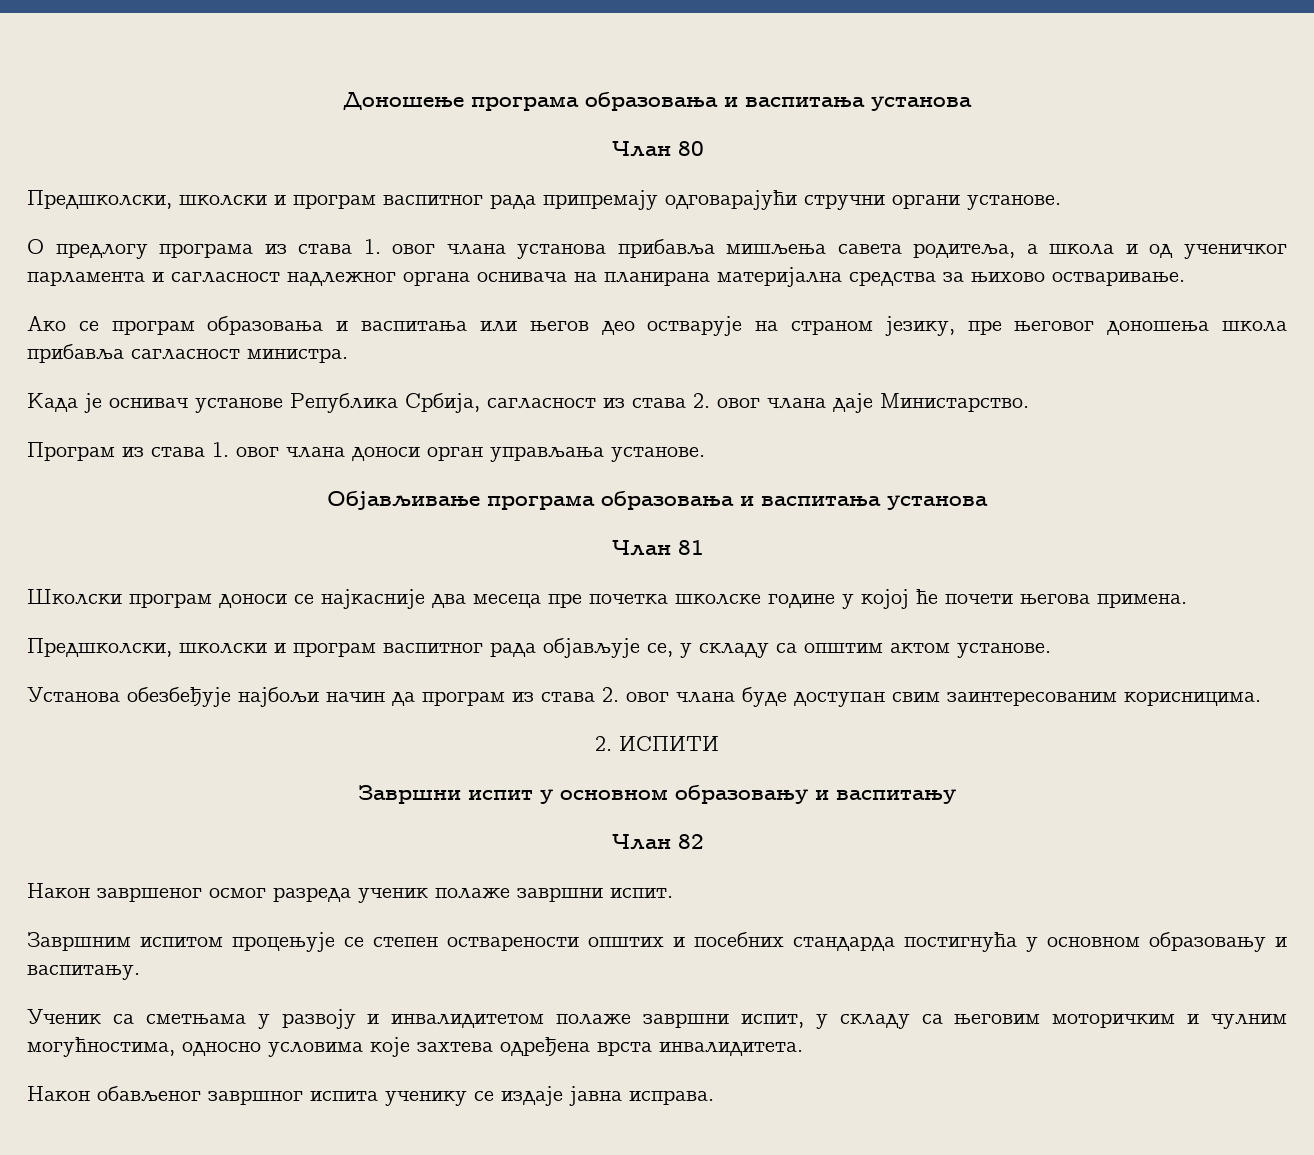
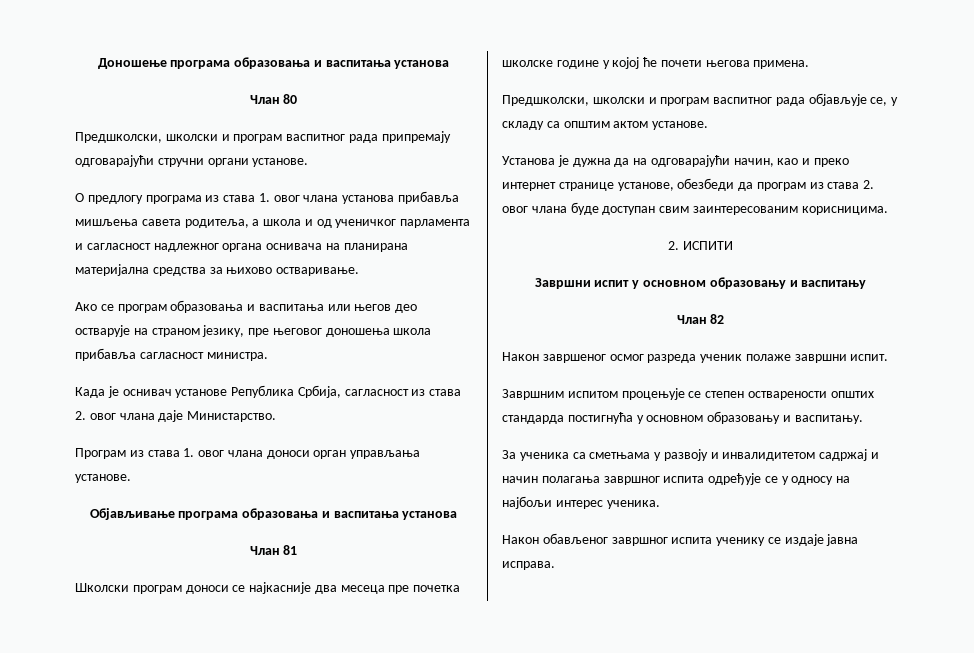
[127,687,385,707] обезбеђује најбољи начин -> [557,155,850,167] [502,178,735,191] је дужна да на одговарајући начин, као и преко интернет странице установе, обезбеди
[673,932,784,947] и посебних -> (874, 394) none
[27,1009,101,1024] Ученик -> [502,450,569,461] За ученика
[556,1013,1287,1029] [27,1037,803,1057] полаже завршни испит, у складу са његовим моторичким и чулним могућностима, односно условима које захтева одређена врста инвалидитета. -> [819,449,880,461] [502,473,851,486] [502,496,660,509] садржај и начин полагања завршног испита одређује се у односу на најбољи интерес ученика.

